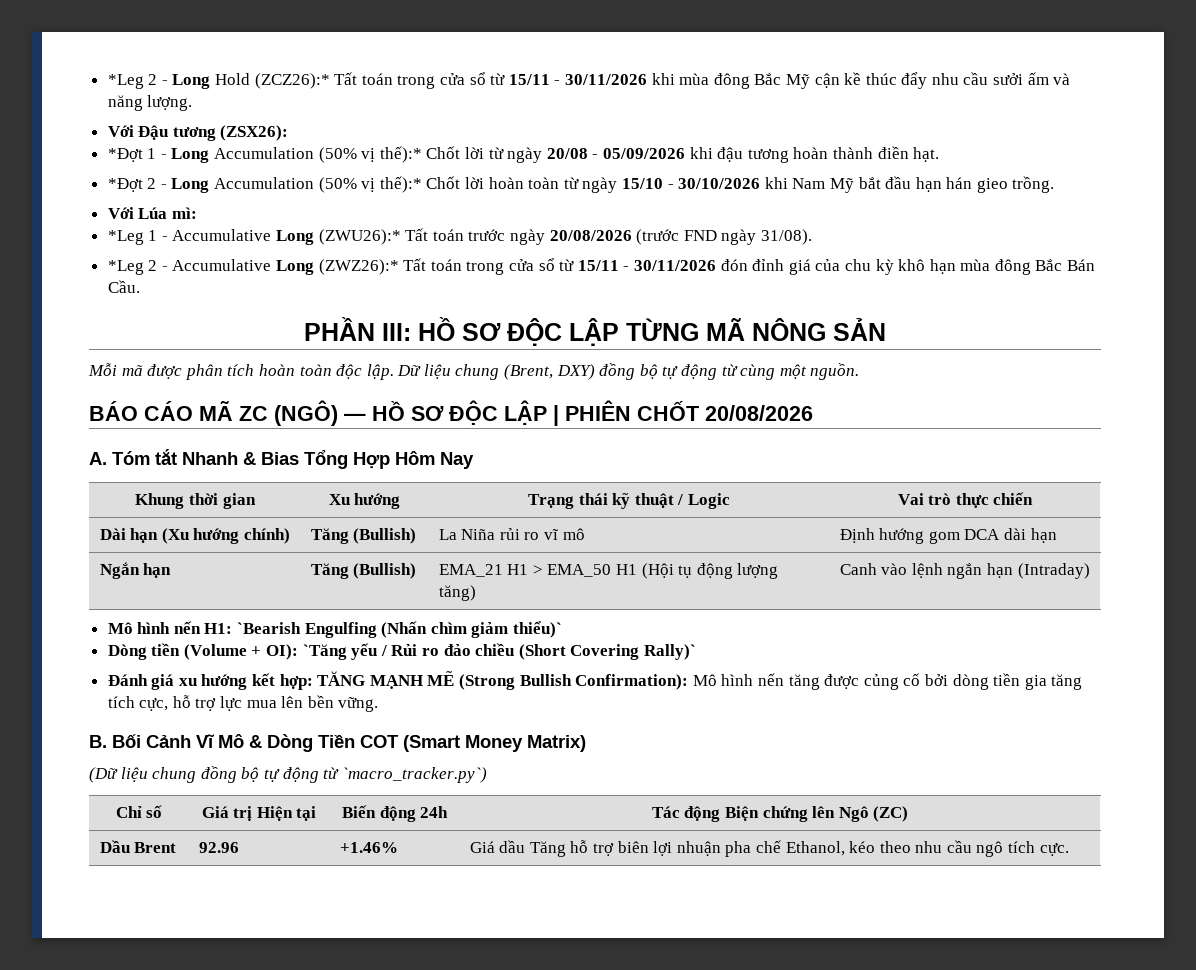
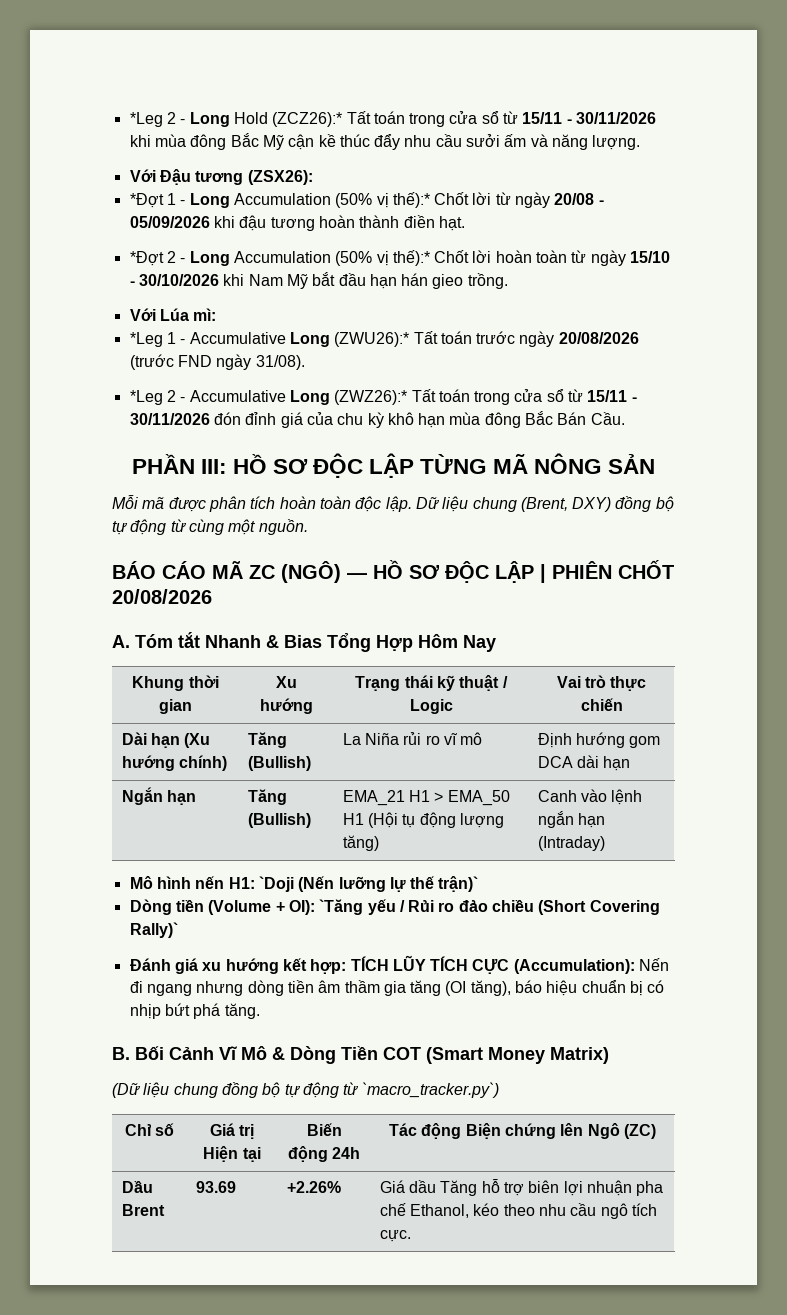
[237,621,563,638] `Bearish Engulfing (Nhấn chìm giảm thiểu)` -> [258,876,479,892] `Doji (Nến lưỡng lự thế trận)`
[317,671,1083,690] [107,695,379,712] TĂNG MẠNH MẼ (Strong Bullish Confirmation): Mô hình nến tăng được củng cố bởi dòng tiền gia tăng tích cực, hỗ trợ lực mua lên bền vững. -> [350,955,670,974] [129,980,665,996] [129,1003,260,1019] TÍCH LŨY TÍCH CỰC (Accumulation): Nến đi ngang nhưng dòng tiền âm thầm gia tăng (OI tăng), báo hiệu chuẩn bị có nhịp bứt phá tăng.
[198,842,239,853] [339,842,398,853] 92.96 | +1.46% -> [195,1181,236,1193] [286,1181,341,1193] 93.69 | +2.26%

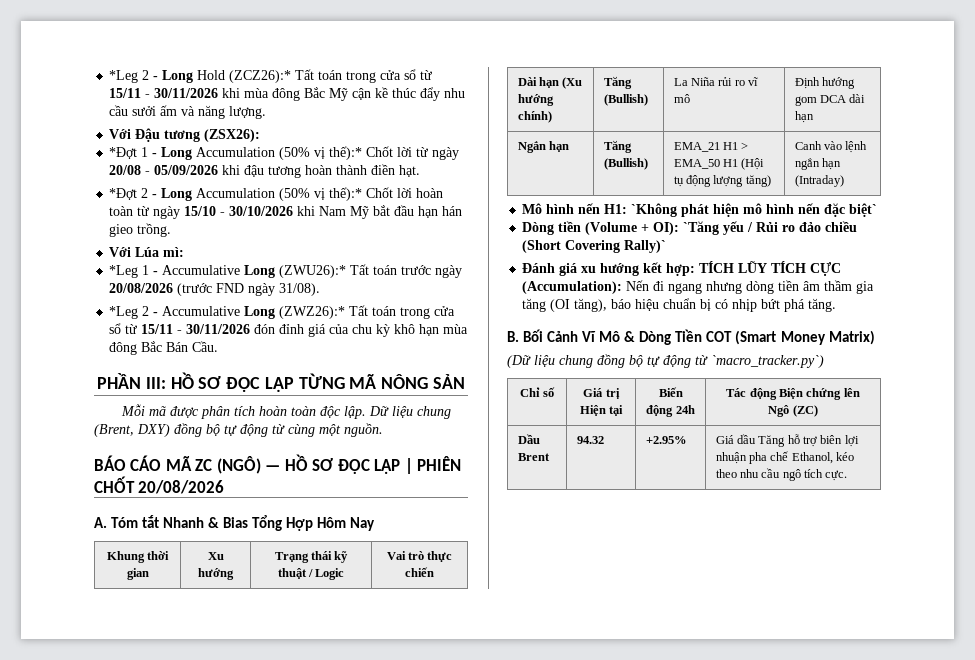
[258,876,479,892] `Doji (Nến lưỡng lự thế trận)` -> [631,203,878,217] `Không phát hiện mô hình nến đặc biệt`
[195,1181,236,1193] [286,1181,341,1193] 93.69 | +2.26% -> [576,436,604,444] [645,436,687,444] 94.32 | +2.95%

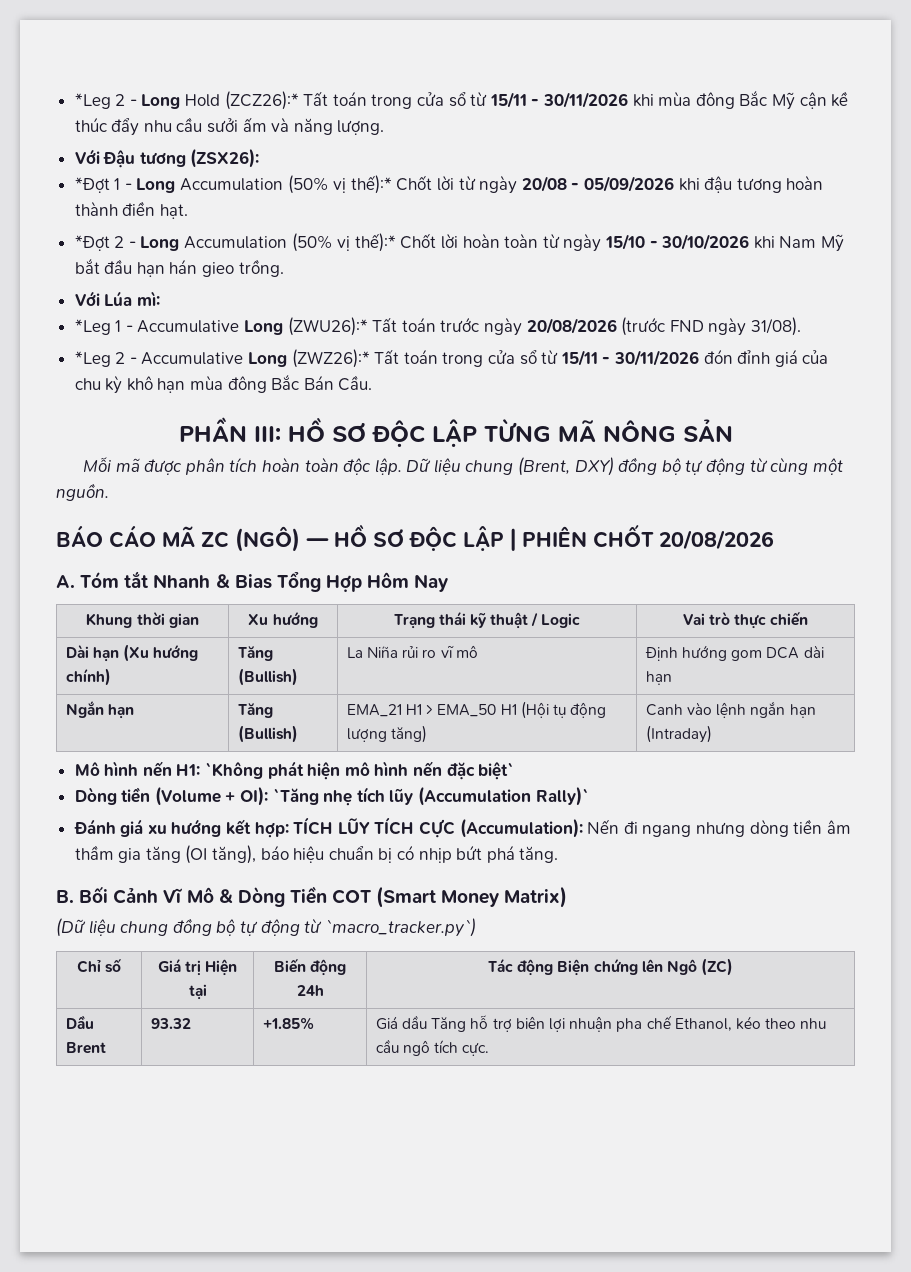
[723,221,858,235] [522,240,621,253] yếu / Rủi ro đảo chiều (Short Covering -> [323,786,532,806] nhẹ tích lũy (Accumulation
[576,436,604,444] [645,436,687,444] 94.32 | +2.95% -> [150,1018,191,1029] [262,1017,315,1030] 93.32 | +1.85%

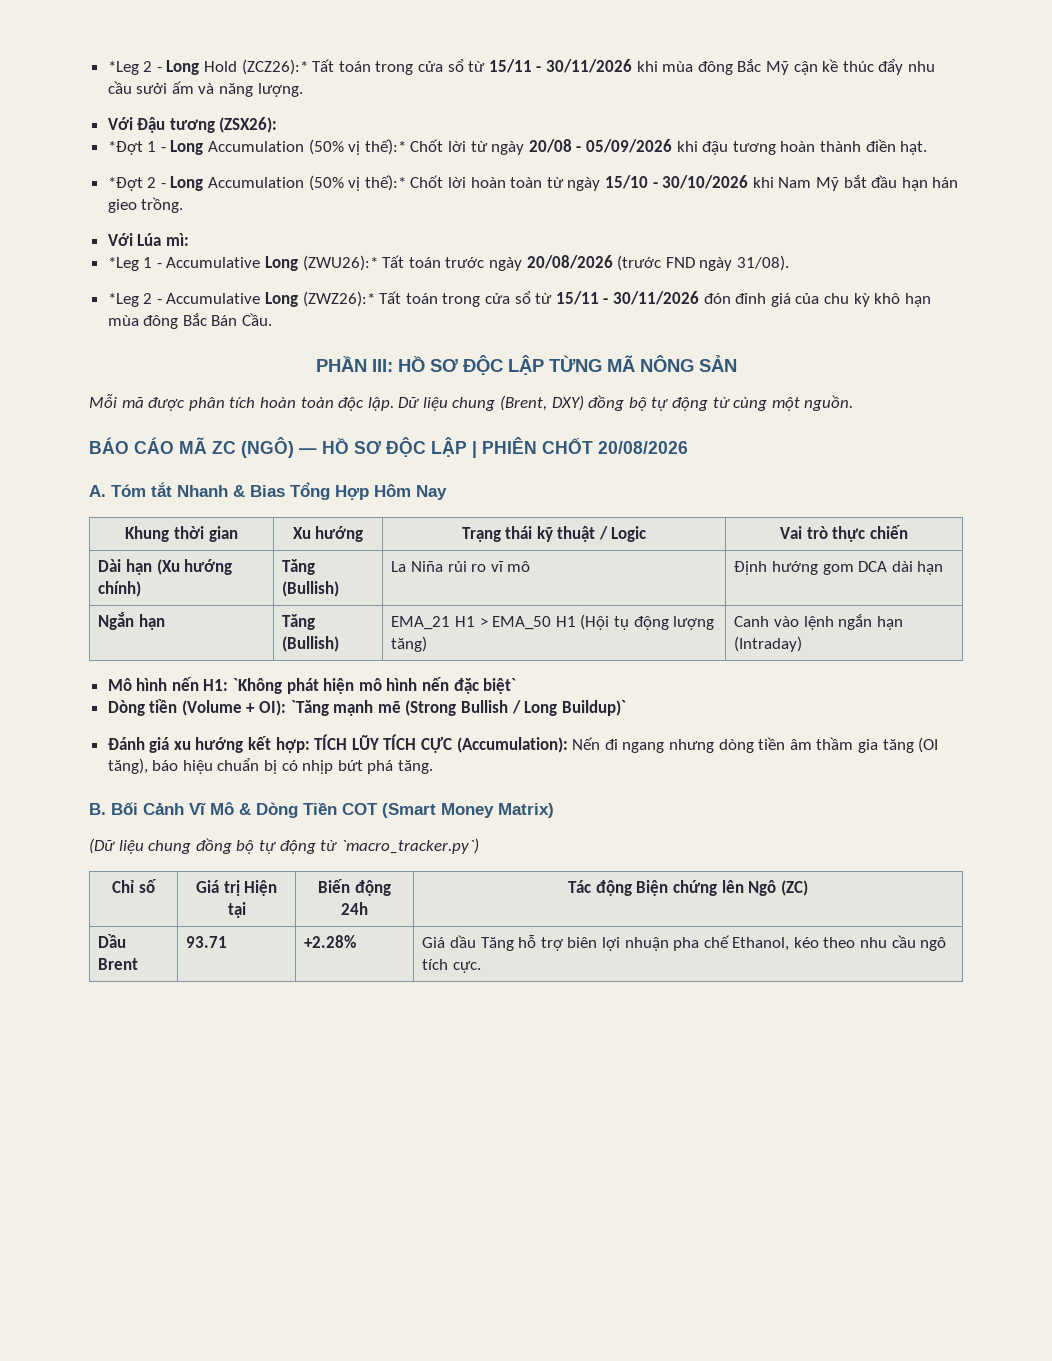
[323,786,589,806] nhẹ tích lũy (Accumulation Rally)` -> [333,700,626,716] mạnh mẽ (Strong Bullish / Long Buildup)`
[150,1018,191,1029] [262,1017,315,1030] 93.32 | +1.85% -> [186,936,228,948] [304,935,357,948] 93.71 | +2.28%

